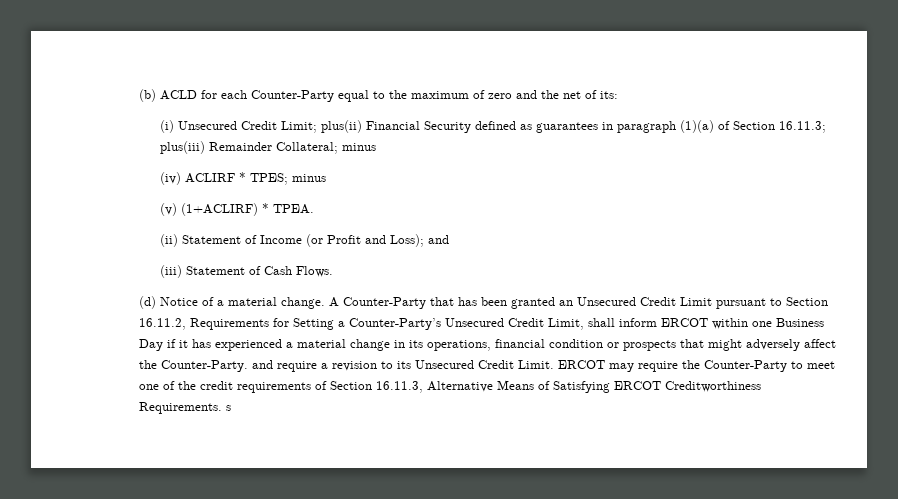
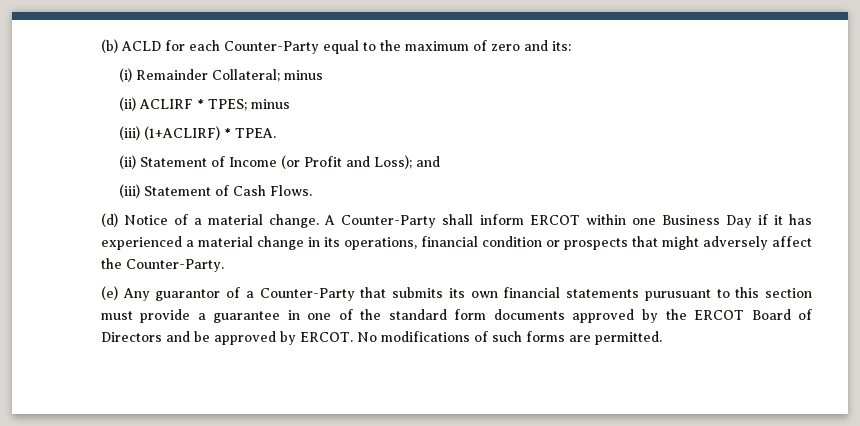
[541,90,598,99] the net of -> (548, 45) none
[177,120,826,133] [159,141,205,154] Unsecured Credit Limit; plus(ii) Financial Security defined as guarantees in paragraph (1)(a) of Section 16.11.3; plus(iii) -> (132, 75) none
[159,172,181,185] (iv) -> [118,97,136,111] (ii)
[159,203,177,216] (v) -> [118,126,140,140] (iii)
[430,297,829,309] [139,318,585,330] that has been granted an Unsecured Credit Limit pursuant to Section 16.11.2, Requirements for Setting a Counter-Party’s Unsecured Credit Limit, -> (437, 221) none
[252,360,836,372] [139,380,762,393] [139,402,232,414] and require a revision to its Unsecured Credit Limit. ERCOT may require the Counter-Party to meet one of the credit requirements of Section 16.11.3, Alternative Means of Satisfying ERCOT Creditworthiness Requirements. s -> [100,286,813,301] [100,309,813,323] [100,331,662,345] // (e) Any guarantor of a Counter-Party that submits its own financial statements purusuant to this section must provide a guarantee in one of the standard form documents approved by the ERCOT Board of Directors and be approved by ERCOT. No modifications of such forms are permitted.

